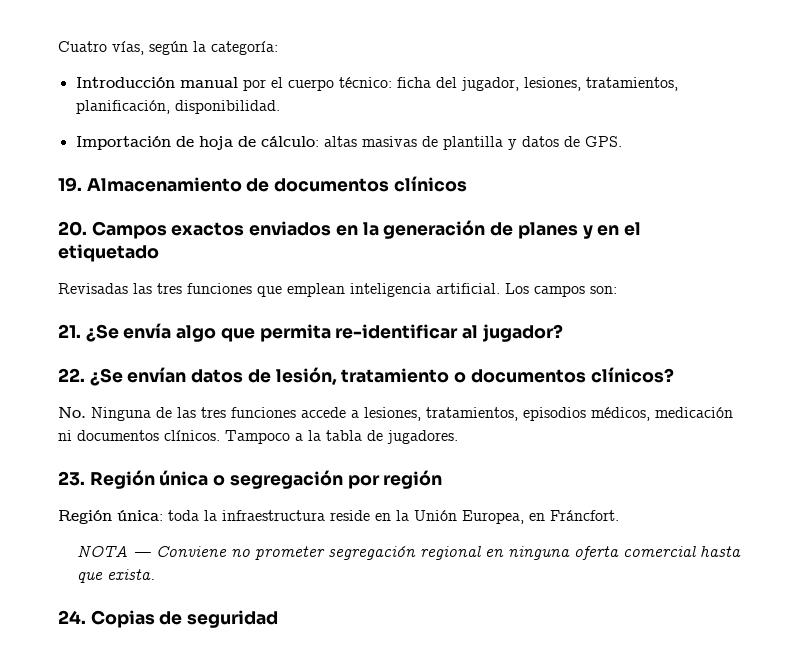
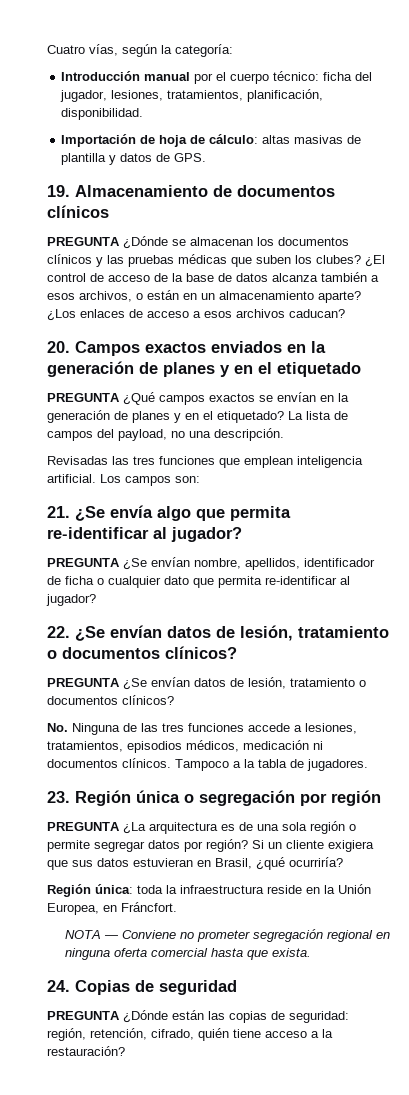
(467, 184) none -> [47,236,349,249] [47,254,385,267] [47,272,379,282] [47,290,361,303] [47,309,345,321] // PREGUNTA ¿Dónde se almacenan los documentos clínicos y las pruebas médicas que suben los clubes? ¿El control de acceso de la base de datos alcanza también a esos archivos, o están en un almacenamiento aparte? ¿Los enlaces de acceso a esos archivos caducan?
(159, 253) none -> [47,392,349,405] [47,410,348,423] [47,428,284,441] // PREGUNTA ¿Qué campos exactos se envían en la generación de planes y en el etiquetado? La lista de campos del payload, no una descripción.
(563, 333) none -> [47,557,375,570] [47,576,350,588] [46,594,96,606] // PREGUNTA ¿Se envían nombre, apellidos, identificador de ficha o cualquier dato que permita re-identificar al jugador?
(674, 375) none -> [47,677,366,690] [47,695,174,705] // PREGUNTA ¿Se envían datos de lesión, tratamiento o documentos clínicos?
(443, 479) none -> [47,821,356,834] [47,839,374,852] [47,857,343,870] // PREGUNTA ¿La arquitectura es de una sola región o permite segregar datos por región? Si un cliente exigiera que sus datos estuvieran en Brasil, ¿qué ocurriría?
(279, 619) none -> [47,1010,349,1023] [47,1028,333,1041] [47,1046,125,1056] // PREGUNTA ¿Dónde están las copias de seguridad: región, retención, cifrado, quién tiene acceso a la restauración?

